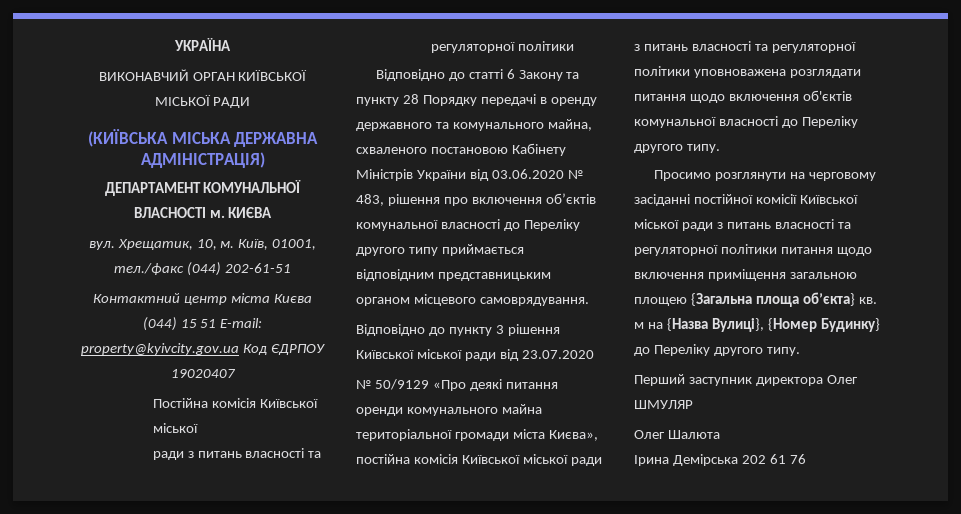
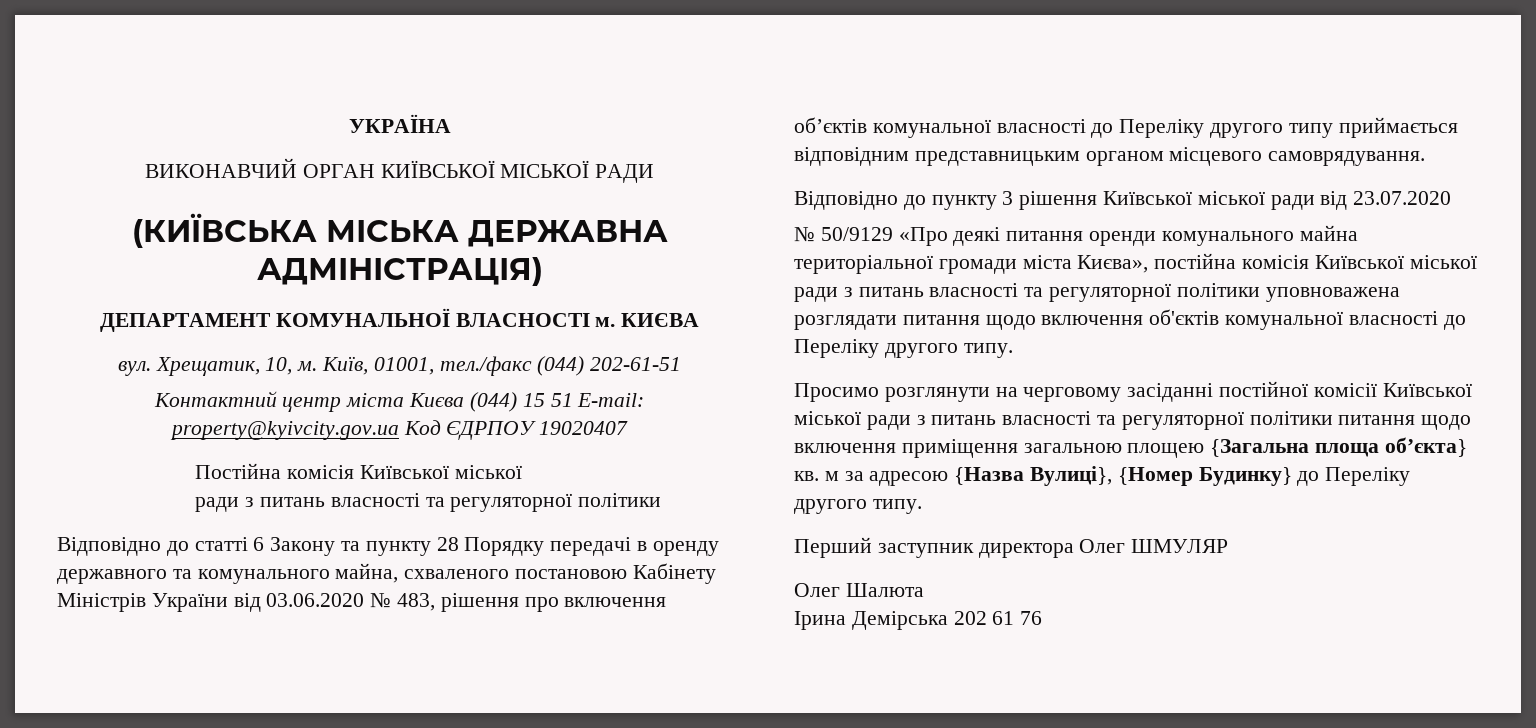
[647,322,663,329] на -> [844,471,949,486] за адресою

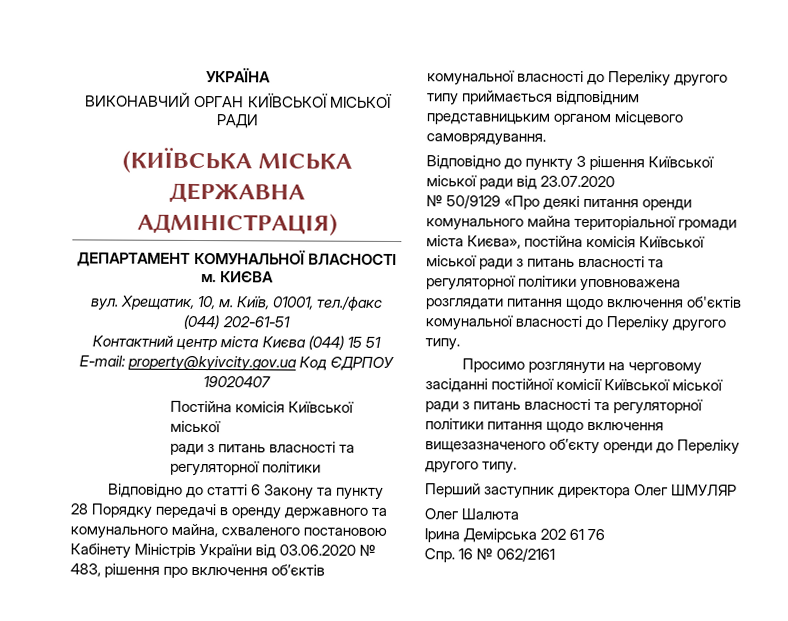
[901,437,1467,458] [794,466,1292,486] приміщення загальною площею {Загальна площа об’єкта} кв. м за адресою {Назва Вулиці}, {Номер Будинку} -> [425,438,654,455] вищезазначеного об’єкту оренди
(1043, 618) none -> [424,547,556,563] // Спр. 16 № 062/2161

